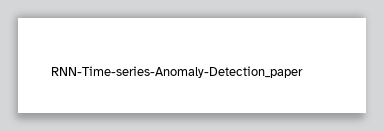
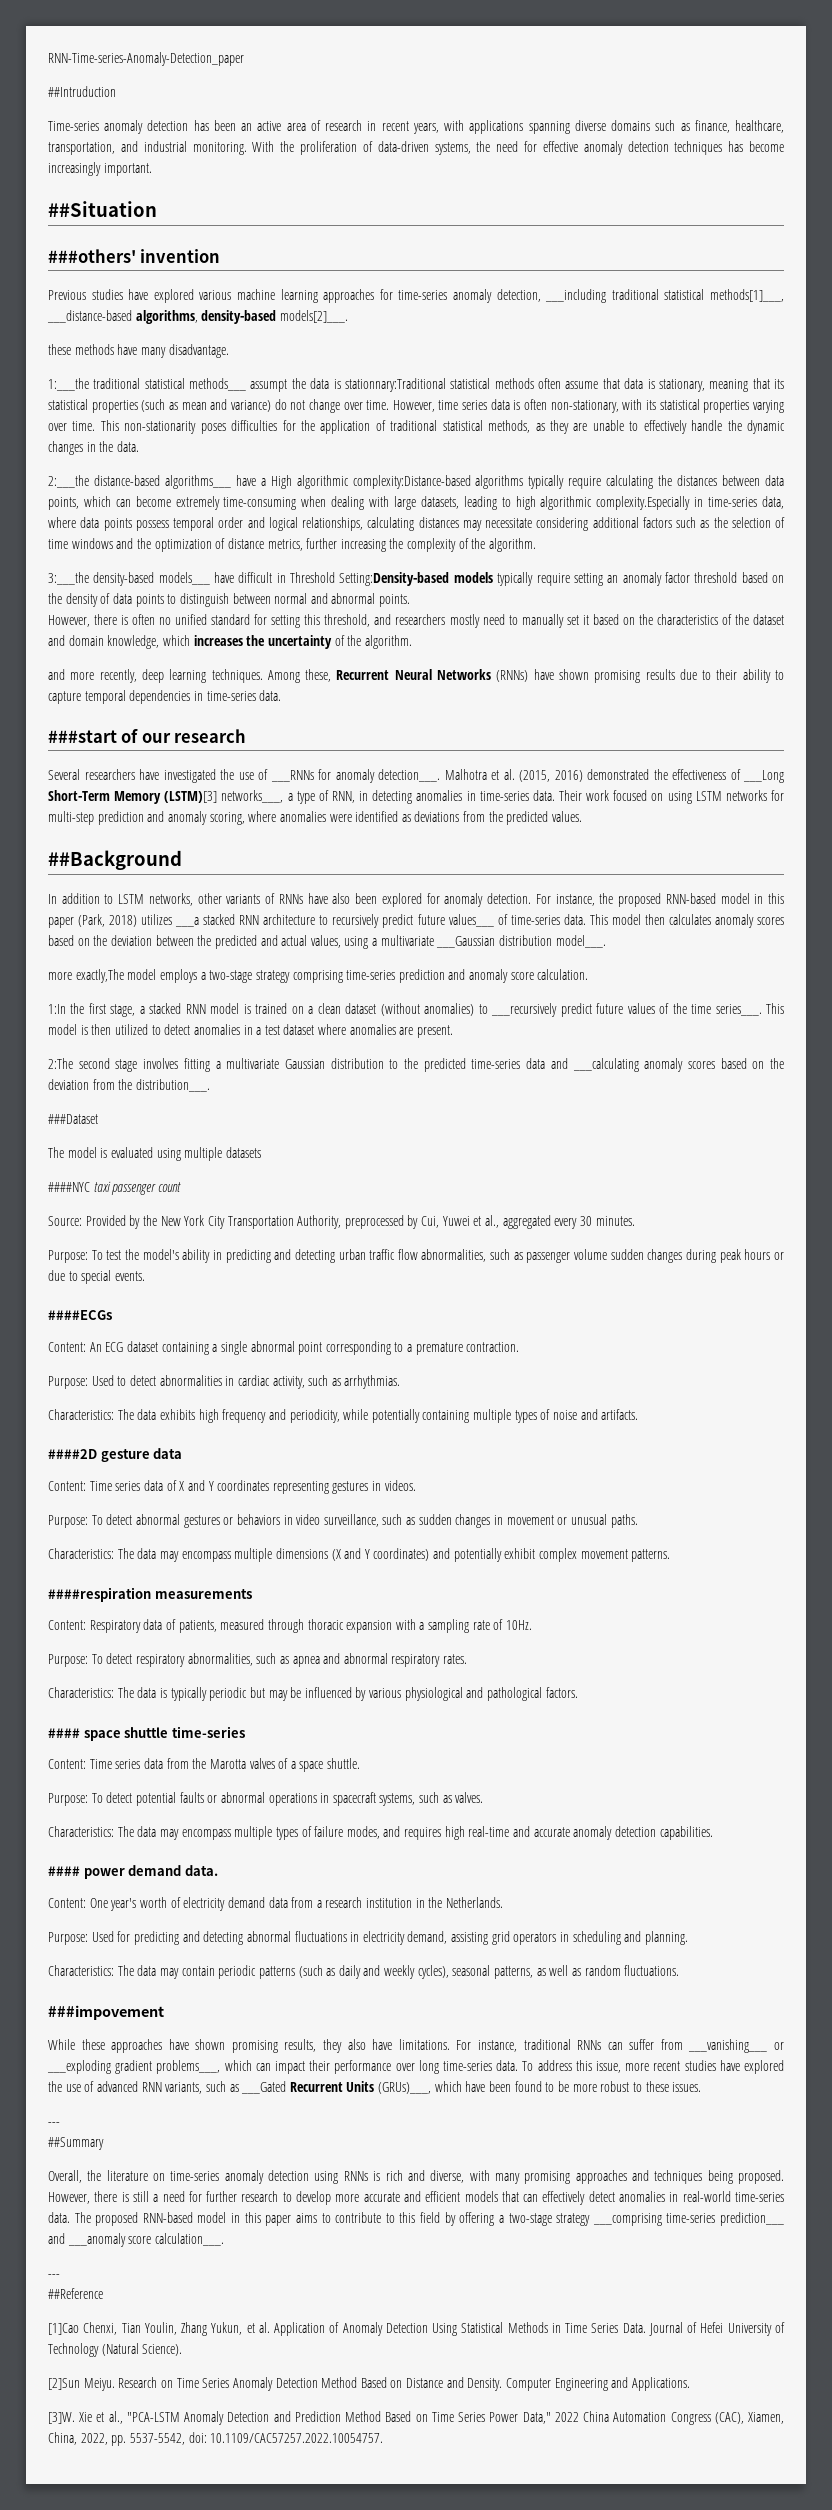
(303, 72) none -> [48,86,116,97] [48,120,784,134] [48,141,785,155] [48,162,152,176] [48,201,157,217] [48,249,221,263] [48,289,785,303] [47,310,348,324] [48,344,229,358] [48,378,784,392] [48,399,785,413] [48,420,786,434] [48,441,139,455] [48,475,785,489] [48,496,785,510] [48,517,785,531] [48,538,537,552] [48,572,785,586] [48,593,411,607] [48,614,784,628] [48,635,412,649] [48,669,784,683] [48,690,282,704] [48,729,247,743] [48,769,784,783] [48,790,784,804] [48,811,583,825] [48,850,182,870] [48,893,785,907] [48,914,784,928] [48,935,606,949] [48,969,589,983] [48,1003,785,1017] [48,1024,454,1038] [48,1058,785,1072] [48,1079,210,1092] [48,1114,98,1124] [48,1147,261,1161] [48,1181,181,1195] [48,1215,635,1229] [48,1249,785,1263] [48,1270,145,1284] [48,1310,112,1320] [48,1341,520,1355] [48,1375,401,1389] [48,1409,639,1423] [48,1448,183,1462] [48,1480,416,1494] [48,1514,638,1528] [48,1548,671,1562] [48,1587,252,1602] [48,1619,533,1633] [48,1653,468,1667] [48,1687,578,1701] [48,1726,245,1741] [48,1758,361,1772] [48,1792,484,1806] [48,1826,713,1840] [48,1865,218,1879] [48,1897,504,1911] [48,1931,688,1945] [48,1965,680,1979] [48,2005,164,2020] [48,2039,784,2053] [47,2060,784,2074] [48,2081,702,2094] [48,2122,60,2126] [48,2137,104,2150] [48,2170,785,2184] [48,2191,785,2205] [48,2212,785,2226] [48,2233,224,2247] [48,2274,60,2278] [48,2288,103,2299] [48,2322,785,2336] [48,2343,183,2357] [48,2377,690,2391] [48,2411,784,2425] [48,2432,384,2446] // ##Intruduction // Time-series anomaly detection has been an active area of research in recent years, with applications spanning diverse domains such as finance, healthcare, transportation, and industrial monitoring. With the proliferation of data-driven systems, the need for effective anomaly detection techniques has become increasingly important. // ##Situation // ###others' invention // Previous studies have explored various machine learning approaches for time-series anomaly detection, ___including traditional statistical methods[1]___, ___distance-based algorithms, density-based models[2]___. // these methods have many disadvantage. // 1:___the traditional statistical methods___ assumpt the data is stationnary:Traditional statistical methods often assume that data is stationary, meaning that its statistical properties (such as mean and variance) do not change over time. However, time series data is often non-stationary, with its statistical properties varying over time. This non-stationarity poses difficulties for the application of traditional statistical methods, as they are unable to effectively handle the dynamic changes in the data. // 2:___the distance-based algorithms___ have a High algorithmic complexity:Distance-based algorithms typically require calculating the distances between data points, which can become extremely time-consuming when dealing with large datasets, leading to high algorithmic complexity.Especially in time-series data, where data points possess temporal order and logical relationships, calculating distances may necessitate considering additional factors such as the selection of time windows and the optimization of distance metrics, further increasing the complexity of the algorithm. // 3:___the density-based models___ have difficult in Threshold Setting:Density-based models typically require setting an anomaly factor threshold based on the density of data points to distinguish between normal and abnormal points. // However, there is often no unified standard for setting this threshold, and researchers mostly need to manually set it based on the characteristics of the dataset and domain knowledge, which increases the uncertainty of the algorithm. // and more recently, deep learning techniques. Among these, Recurrent Neural Networks (RNNs) have shown promising results due to their ability to capture temporal dependencies in time-series data. // ###start of our research // Several researchers have investigated the use of ___RNNs for anomaly detection___. Malhotra et al. (2015, 2016) demonstrated the effectiveness of ___Long Short-Term Memory (LSTM)[3] networks___, a type of RNN, in detecting anomalies in time-series data. Their work focused on using LSTM networks for multi-step prediction and anomaly scoring, where anomalies were identified as deviations from the predicted values. // ##Background // In addition to LSTM networks, other variants of RNNs have also been explored for anomaly detection. For instance, the proposed RNN-based model in this paper (Park, 2018) utilizes ___a stacked RNN architecture to recursively predict future values___ of time-series data. This model then calculates anomaly scores based on the deviation between the predicted and actual values, using a multivariate ___Gaussian distribution model___. // more exactly,The model employs a two-stage strategy comprising time-series prediction and anomaly score calculation. // 1:In the first stage, a stacked RNN model is trained on a clean dataset (without anomalies) to ___recursively predict future values of the time series___. This model is then utilized to detect anomalies in a test dataset where anomalies are present. // 2:The second stage involves fitting a multivariate Gaussian distribution to the predicted time-series data and ___calculating anomaly scores based on the deviation from the distribution___. // ###Dataset // The model is evaluated using multiple datasets // ####NYC taxi passenger count // Source: Provided by the New York City Transportation Authority, preprocessed by Cui, Yuwei et al., aggregated every 30 minutes. // Purpose: To test the model's ability in predicting and detecting urban traffic flow abnormalities, such as passenger volume sudden changes during peak hours or due to special events. // ####ECGs // Content: An ECG dataset containing a single abnormal point corresponding to a premature contraction. // Purpose: Used to detect abnormalities in cardiac activity, such as arrhythmias. // Characteristics: The data exhibits high frequency and periodicity, while potentially containing multiple types of noise and artifacts. // ####2D gesture data // Content: Time series data of X and Y coordinates representing gestures in videos. // Purpose: To detect abnormal gestures or behaviors in video surveillance, such as sudden changes in movement or unusual paths. // Characteristics: The data may encompass multiple dimensions (X and Y coordinates) and potentially exhibit complex movement patterns. // ####respiration measurements // Content: Respiratory data of patients, measured through thoracic expansion with a sampling rate of 10Hz. // Purpose: To detect respiratory abnormalities, such as apnea and abnormal respiratory rates. // Characteristics: The data is typically periodic but may be influenced by various physiological and pathological factors. // #### space shuttle time-series // Content: Time series data from the Marotta valves of a space shuttle. // Purpose: To detect potential faults or abnormal operations in spacecraft systems, such as valves. // Characteristics: The data may encompass multiple types of failure modes, and requires high real-time and accurate anomaly detection capabilities. // #### power demand data. // Content: One year's worth of electricity demand data from a research institution in the Netherlands. // Purpose: Used for predicting and detecting abnormal fluctuations in electricity demand, assisting grid operators in scheduling and planning. // Characteristics: The data may contain periodic patterns (such as daily and weekly cycles), seasonal patterns, as well as random fluctuations. // ###impovement // While these approaches have shown promising results, they also have limitations. For instance, traditional RNNs can suffer from ___vanishing___ or ___exploding gradient problems___, which can impact their performance over long time-series data. To address this issue, more recent studies have explored the use of advanced RNN variants, such as ___Gated Recurrent Units (GRUs)___, which have been found to be more robust to these issues. // --- // ##Summary // Overall, the literature on time-series anomaly detection using RNNs is rich and diverse, with many promising approaches and techniques being proposed. However, there is still a need for further research to develop more accurate and efficient models that can effectively detect anomalies in real-world time-series data. The proposed RNN-based model in this paper aims to contribute to this field by offering a two-stage strategy ___comprising time-series prediction___ and ___anomaly score calculation___. // --- // ##Reference // [1]Cao Chenxi, Tian Youlin, Zhang Yukun, et al. Application of Anomaly Detection Using Statistical Methods in Time Series Data. Journal of Hefei University of Technology (Natural Science). // [2]Sun Meiyu. Research on Time Series Anomaly Detection Method Based on Distance and Density. Computer Engineering and Applications. // [3]W. Xie et al., "PCA-LSTM Anomaly Detection and Prediction Method Based on Time Series Power Data," 2022 China Automation Congress (CAC), Xiamen, China, 2022, pp. 5537-5542, doi: 10.1109/CAC57257.2022.10054757.

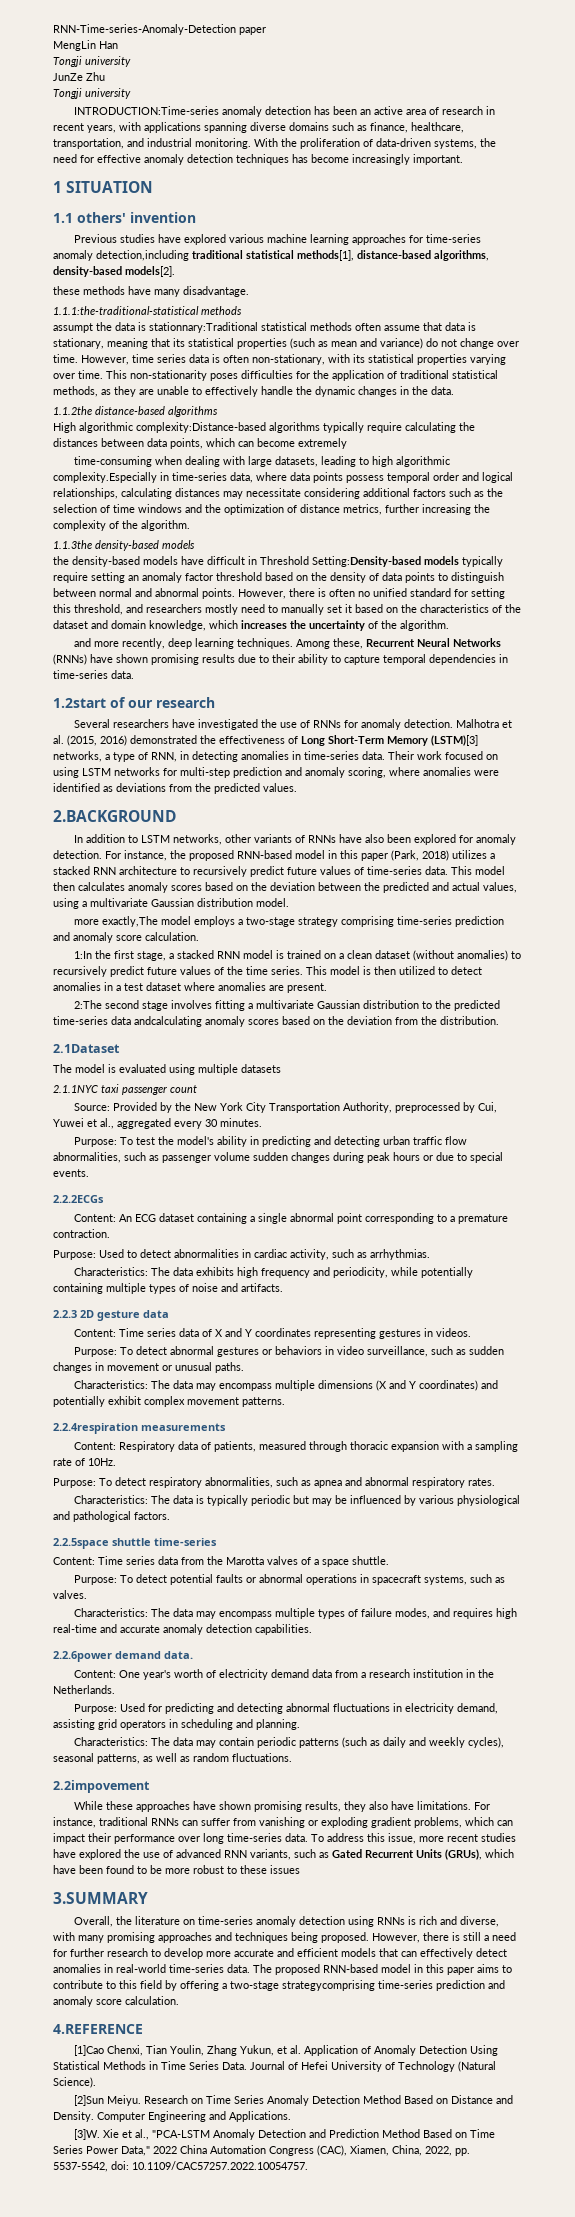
[48,52,244,66] [48,86,116,97] [48,121,99,131] RNN-Time-series-Anomaly-Detection_paper // ##Intruduction // Time-series -> [53,24,266,35] [53,40,118,51] [53,56,131,67] [53,72,105,81] [53,88,131,99] [73,106,219,115] RNN-Time-series-Anomaly-Detection paper // MengLin Han // Tongji university // JunZe Zhu // Tongji university // INTRODUCTION:Time-series
[48,201,157,217] [48,249,136,263] ##Situation // ###others' -> [53,181,154,193] [53,212,126,223] 1 SITUATION // 1.1 others'
[496,289,785,303] [47,310,132,323] detection, ___including traditional statistical methods[1]___, ___distance-based -> [96,250,431,261] detection,including traditional statistical methods[1], distance-based
[279,310,348,323] models[2]___. -> [125,266,175,277] models[2].
[48,378,247,391] 1:___the traditional statistical methods___ -> [53,306,242,315] 1.1.1:the-traditional-statistical methods //
[48,475,266,489] 2:___the distance-based algorithms___ have a -> [53,406,218,417] 1.1.2the distance-based algorithms //
(220, 503) none -> (347, 443) //
[48,572,210,586] 3:___the density-based models___ -> [53,540,195,551] [53,556,178,567] 1.1.3the density-based models // the density-based models
(411, 600) // -> (235, 593) none
[48,730,117,743] ###start -> [53,698,106,708] 1.2start
[270,769,440,783] ___RNNs for anomaly detection___. -> [312,719,453,730] RNNs for anomaly detection.
[743,770,784,783] ___Long -> [301,736,325,746] Long
[221,790,284,803] networks___, -> [53,751,102,762] networks,
[48,850,182,870] ##Background -> [53,810,176,822] 2.BACKGROUND
[175,917,200,927] ___a -> [490,853,495,859] a
[448,914,494,927] values___ -> [320,866,351,875] values
[436,935,606,948] ___Gaussian distribution model___. -> [151,898,289,907] Gaussian distribution model.
[491,1003,558,1017] ___recursively -> [53,966,107,977] recursively
[715,1004,762,1016] series___. -> [271,966,303,975] series.
[550,1058,639,1072] and ___calculating -> [134,1016,202,1027] andcalculating
[135,1079,210,1092] [48,1114,98,1124] distribution___. // ###Dataset -> [440,1016,499,1025] [53,1044,120,1053] distribution. // 2.1Dataset
[48,1182,90,1192] ####NYC -> [53,1085,98,1093] 2.1.1NYC
[48,1310,112,1320] ####ECGs -> [53,1195,104,1203] 2.2.2ECGs
[48,1449,97,1459] ####2D -> [53,1310,94,1318] 2.2.3 2D
[48,1587,151,1602] ####respiration -> [53,1423,138,1434] 2.2.4respiration
[48,1728,121,1741] #### space -> [53,1538,109,1549] 2.2.5space
[48,1866,125,1879] #### power -> [53,1651,112,1662] 2.2.6power
[48,2005,164,2020] ###impovement -> [53,1780,150,1793] 2.2impovement
[688,2039,784,2053] [47,2060,221,2074] ___vanishing___ or ___exploding gradient problems___, -> [259,1817,462,1828] vanishing or exploding gradient problems,
[241,2081,287,2094] ___Gated -> [332,1849,362,1858] Gated
[378,2082,432,2094] (GRUs)___, -> [445,1849,482,1860] (GRUs),
[672,2082,702,2092] [48,2122,60,2126] [48,2137,104,2150] issues. // --- // ##Summary -> [270,1865,300,1874] [53,1892,148,1904] issues // 3.SUMMARY
[556,2212,785,2226] [48,2233,224,2247] [48,2274,60,2278] [48,2288,103,2299] strategy ___comprising time-series prediction___ and ___anomaly score calculation___. // --- // ##Reference -> [282,1980,505,1991] [53,1996,179,2007] [53,2024,143,2034] strategycomprising time-series prediction and anomaly score calculation. // 4.REFERENCE

